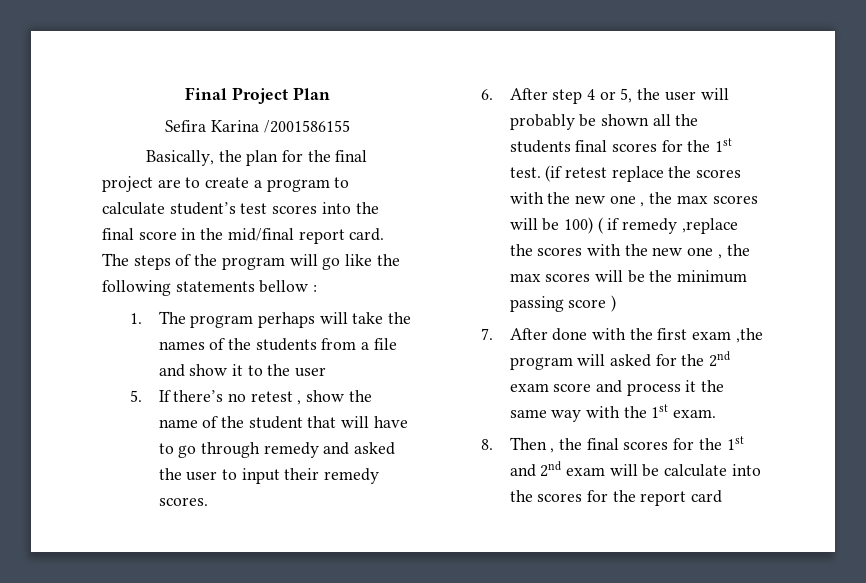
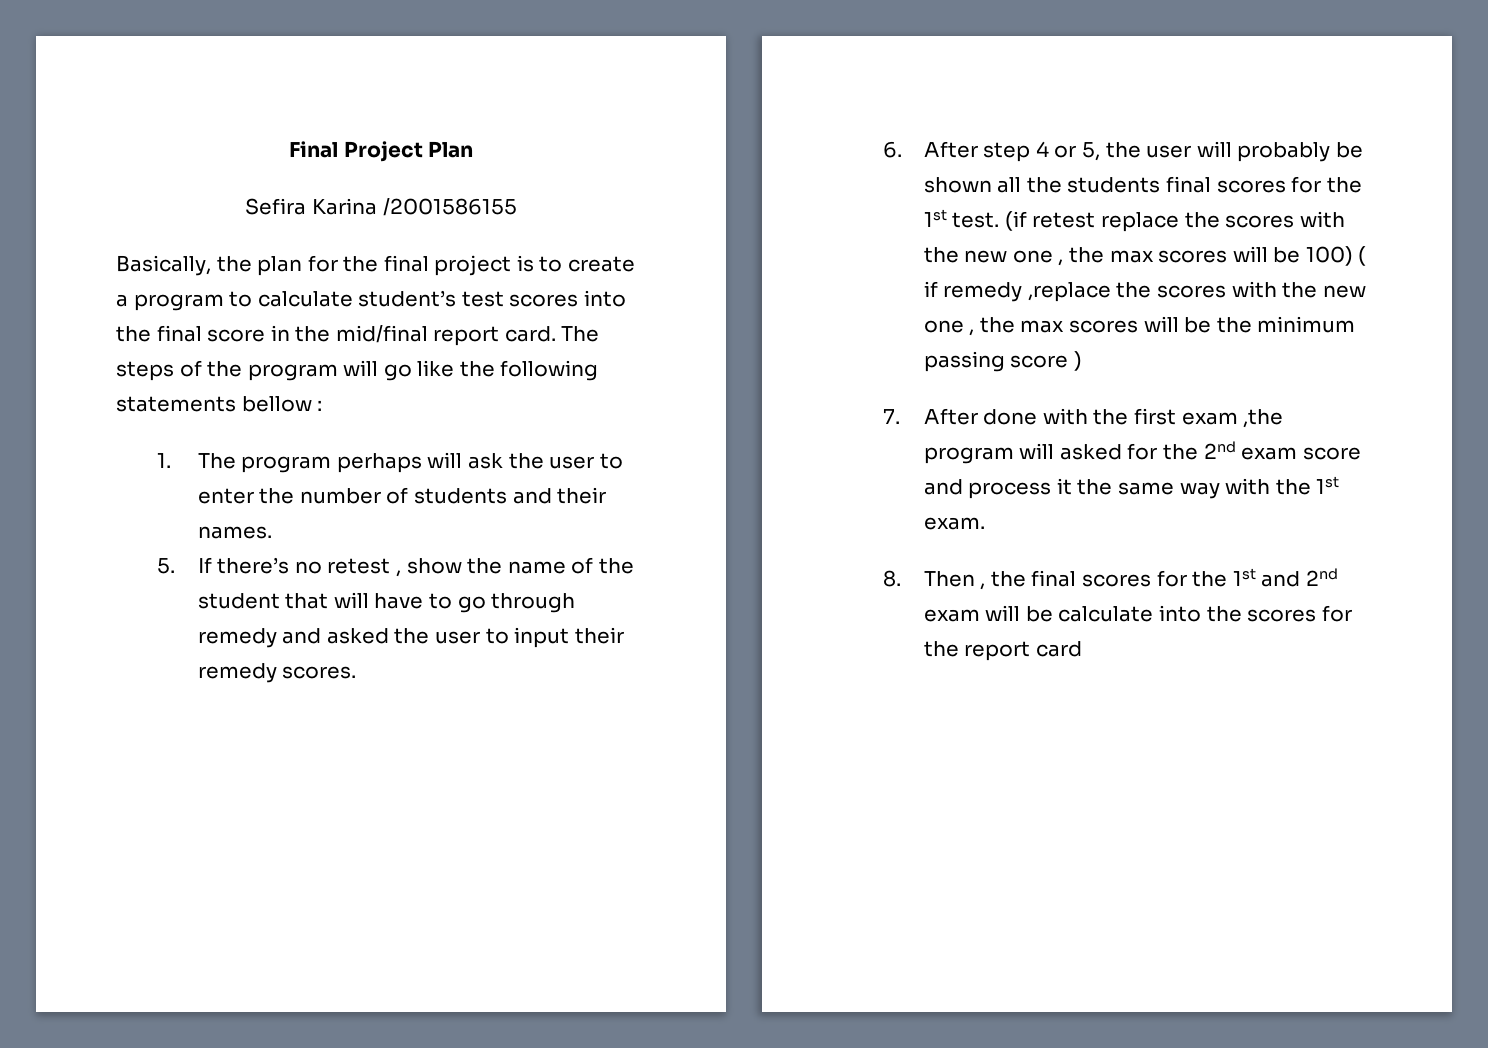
[157,179,181,188] are -> [516,255,534,272] is
[352,312,412,324] [158,338,397,351] [158,364,327,377] take the names of the students from a file and show it to the user -> [468,453,623,469] [197,487,607,504] [197,526,272,539] ask the user to enter the number of students and their names.

